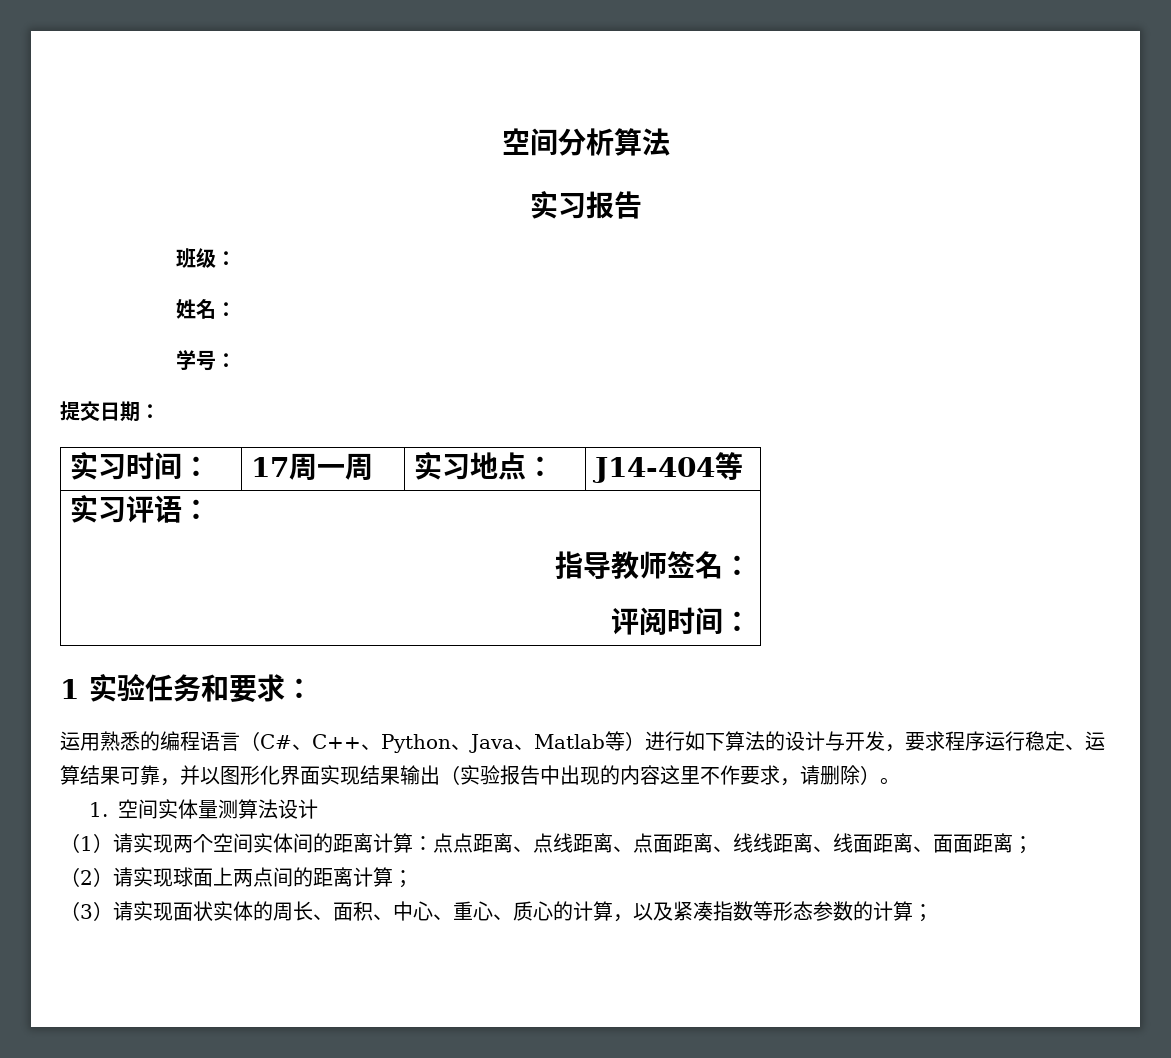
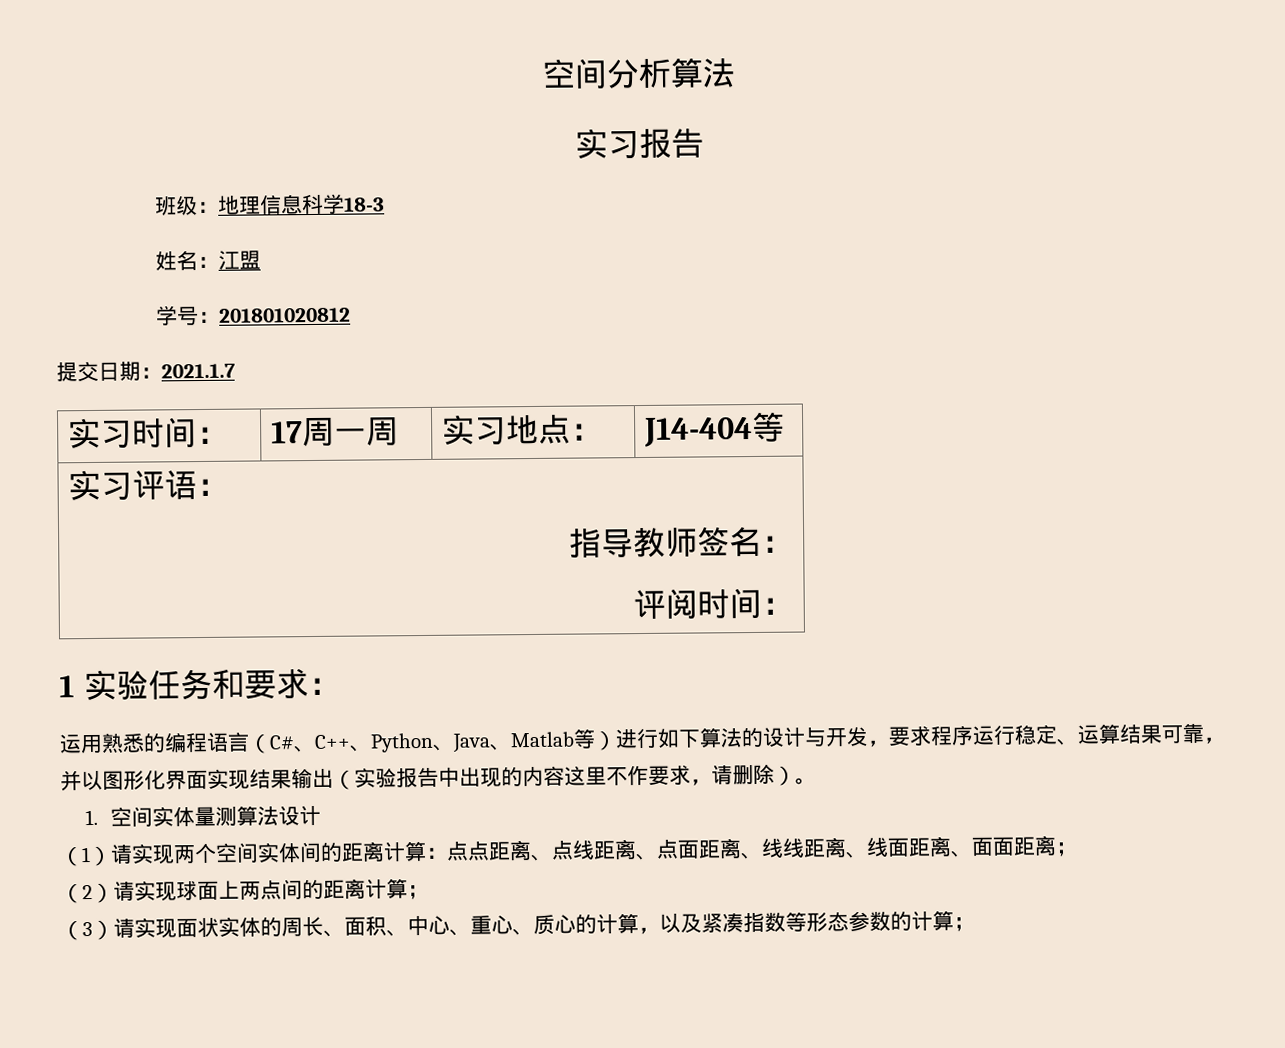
(237, 258) none -> [218,193,386,215] 地理信息科学18-3
(237, 309) none -> [218,250,262,270] 江盟
(237, 360) none -> [219,307,352,323] 201801020812
(160, 411) none -> [161,363,236,379] 2021.1.7

